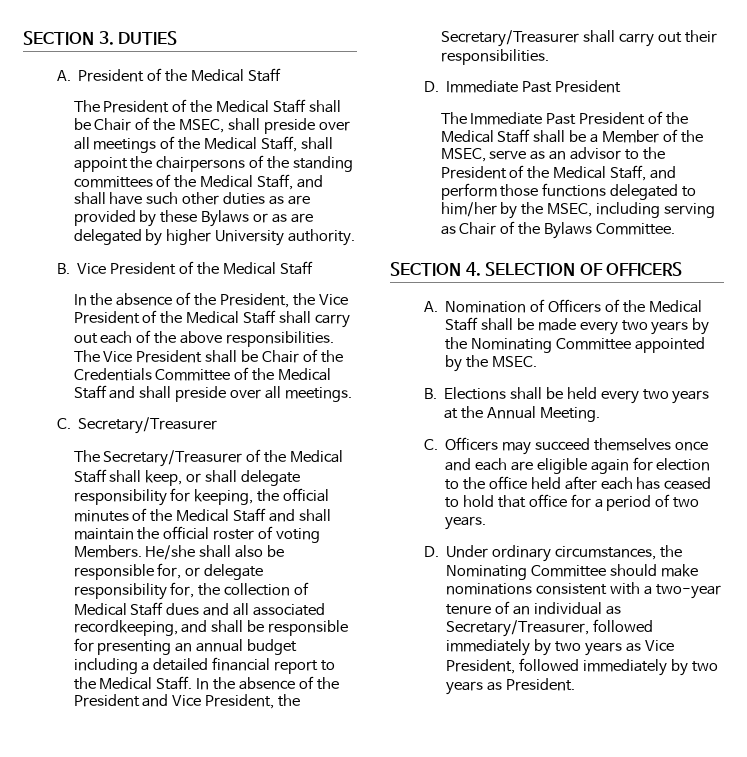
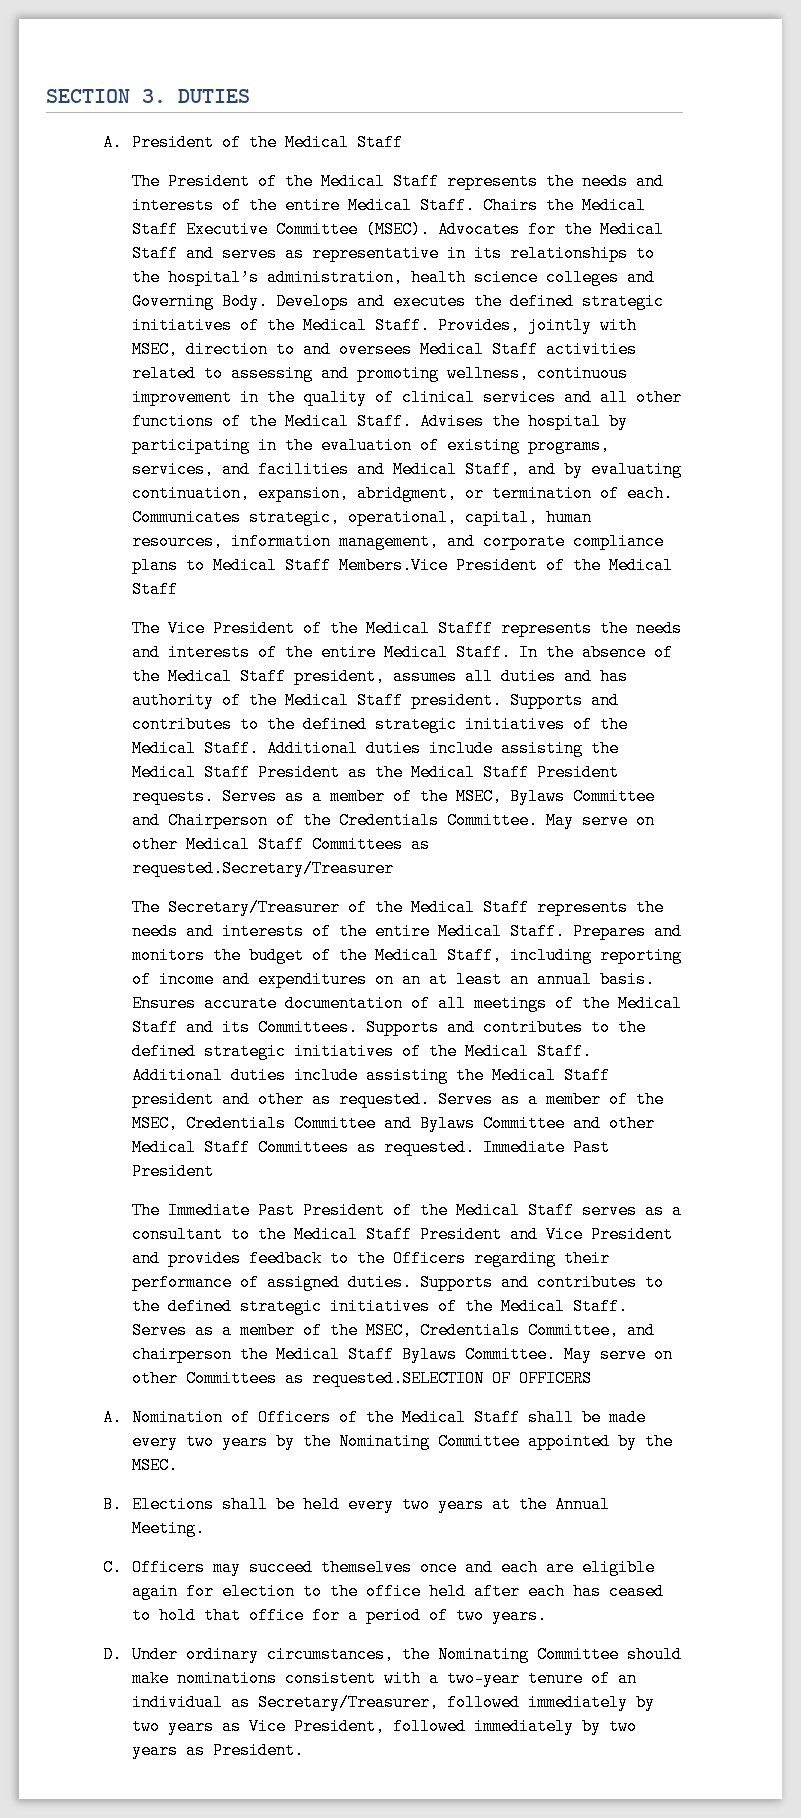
[308,100,341,113] [73,117,350,134] [73,136,333,153] [73,155,354,172] [73,174,324,190] [73,192,310,205] [73,210,313,227] [73,229,356,246] [56,261,313,275] [73,292,348,308] [73,310,350,328] [73,330,335,347] [73,349,343,363] [73,367,332,381] [73,385,352,402] [56,417,217,434] shall be Chair of the MSEC, shall preside over all meetings of the Medical Staff, shall appoint the chairpersons of the standing committees of the Medical Staff, and shall have such other duties as are provided by these Bylaws or as are delegated by higher University authority. // B. Vice President of the Medical Staff // In the absence of the President, the Vice President of the Medical Staff shall carry out each of the above responsibilities. The Vice President shall be Chair of the Credentials Committee of the Medical Staff and shall preside over all meetings. // C. Secretary/Treasurer -> [447,173,665,190] [132,197,647,214] [132,221,665,238] [132,245,656,262] [132,269,656,286] [132,293,665,310] [132,317,638,334] [132,341,638,358] [132,365,629,382] [132,389,683,406] [132,413,629,430] [132,437,611,454] [132,461,683,478] [132,485,674,502] [132,509,593,526] [132,533,665,550] [132,557,674,574] [132,581,179,598] [132,620,683,637] [132,644,674,661] [132,668,629,685] [132,692,620,709] [132,716,629,733] [132,740,620,757] [132,764,620,781] [132,788,656,805] [132,812,656,829] [132,836,431,853] [132,860,395,877] represents the needs and interests of the entire Medical Staff. Chairs the Medical Staff Executive Committee (MSEC). Advocates for the Medical Staff and serves as representative in its relationships to the hospital’s administration, health science colleges and Governing Body. Develops and executes the defined strategic initiatives of the Medical Staff. Provides, jointly with MSEC, direction to and oversees Medical Staff activities related to assessing and promoting wellness, continuous improvement in the quality of clinical services and all other functions of the Medical Staff. Advises the hospital by participating in the evaluation of existing programs, services, and facilities and Medical Staff, and by evaluating continuation, expansion, abridgment, or termination of each. Communicates strategic, operational, capital, human resources, information management, and corporate compliance plans to Medical Staff Members.Vice President of the Medical Staff // The Vice President of the Medical Stafff represents the needs and interests of the entire Medical Staff. In the absence of the Medical Staff president, assumes all duties and has authority of the Medical Staff president. Supports and contributes to the defined strategic initiatives of the Medical Staff. Additional duties include assisting the Medical Staff President as the Medical Staff President requests. Serves as a member of the MSEC, Bylaws Committee and Chairperson of the Credentials Committee. May serve on other Medical Staff Committees as requested.Secretary/Treasurer
[109,470,301,486] [73,488,330,506] [73,508,331,522] [73,526,321,543] [73,545,285,560] [73,563,264,580] [73,582,310,600] [73,602,326,616] [73,620,349,636] [73,638,298,655] [73,657,336,674] [73,676,339,690] [73,694,301,709] [440,30,718,47] [440,49,549,65] [423,81,439,92] shall keep, or shall delegate responsibility for keeping, the official minutes of the Medical Staff and shall maintain the official roster of voting Members. He/she shall also be responsible for, or delegate responsibility for, the collection of Medical Staff dues and all associated recordkeeping, and shall be responsible for presenting an annual budget including a detailed financial report to the Medical Staff. In the absence of the President and Vice President, the Secretary/Treasurer shall carry out their responsibilities. // D. -> [537,899,665,916] [132,923,683,940] [132,947,683,964] [132,971,656,988] [132,995,683,1012] [132,1019,647,1036] [132,1043,593,1060] [132,1067,611,1084] [132,1091,665,1108] [132,1115,656,1132] [132,1139,476,1156] represents the needs and interests of the entire Medical Staff. Prepares and monitors the budget of the Medical Staff, including reporting of income and expenditures on an at least an annual basis. Ensures accurate documentation of all meetings of the Medical Staff and its Committees. Supports and contributes to the defined strategic initiatives of the Medical Staff. Additional duties include assisting the Medical Staff president and other as requested. Serves as a member of the MSEC, Credentials Committee and Bylaws Committee and other Medical Staff Committees as requested.
[533,129,703,143] [440,147,665,162] [440,165,677,181] [440,183,697,200] [440,202,716,219] [440,221,676,239] [390,262,576,276] shall be a Member of the MSEC, serve as an advisor to the President of the Medical Staff, and perform those functions delegated to him/her by the MSEC, including serving as Chair of the Bylaws Committee. // SECTION 4. SELECTION -> [582,1202,683,1219] [132,1226,674,1243] [132,1250,611,1267] [132,1274,665,1291] [132,1298,629,1315] [132,1322,656,1339] [132,1346,674,1363] [132,1370,485,1387] serves as a consultant to the Medical Staff President and Vice President and provides feedback to the Officers regarding their performance of assigned duties. Supports and contributes to the defined strategic initiatives of the Medical Staff. Serves as a member of the MSEC, Credentials Committee, and chairperson the Medical Staff Bylaws Committee. May serve on other Committees as requested.SELECTION

